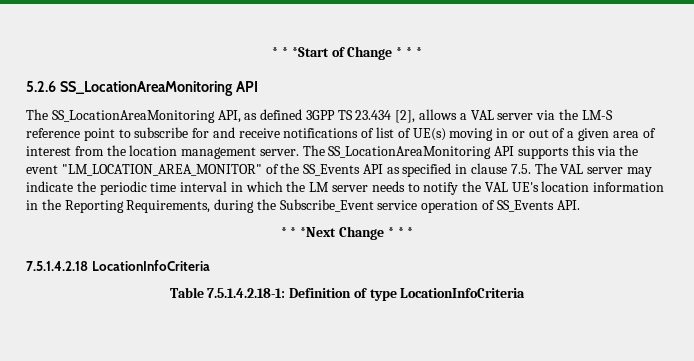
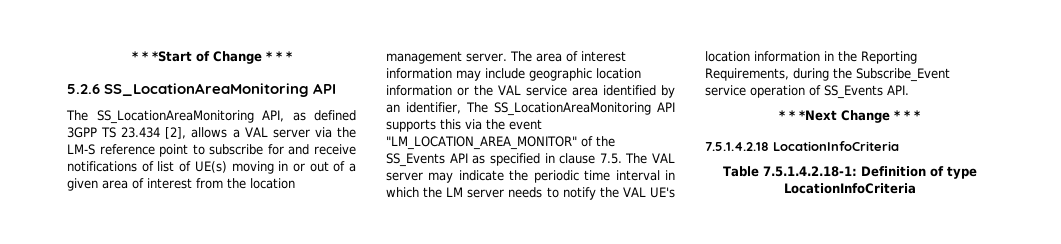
(325, 150) none -> [535,51,626,62] [386,68,641,81] [386,85,675,98] [386,102,488,114] area of interest information may include geographic location information or the VAL service area identified by an identifier, The

